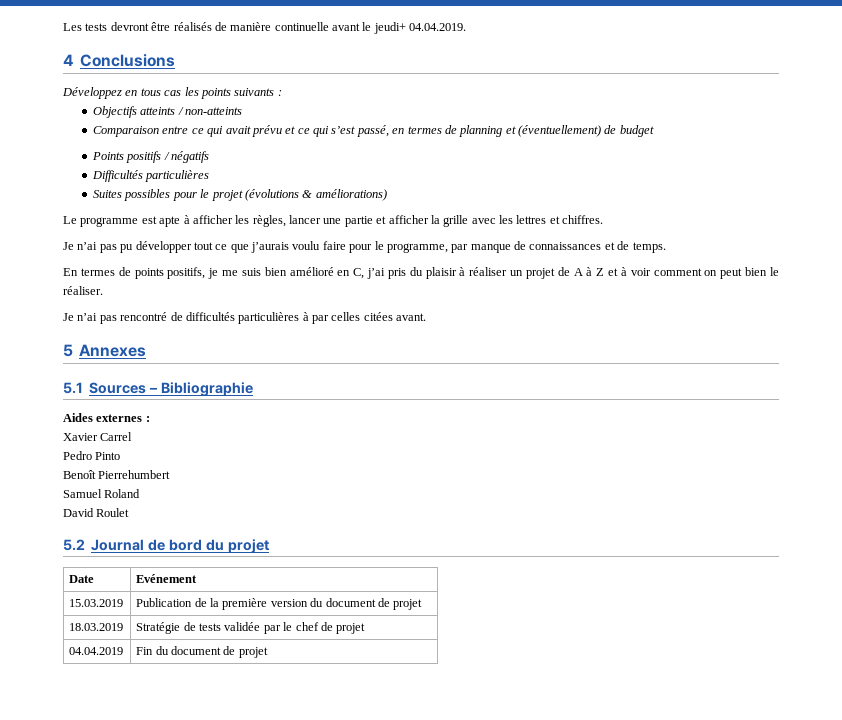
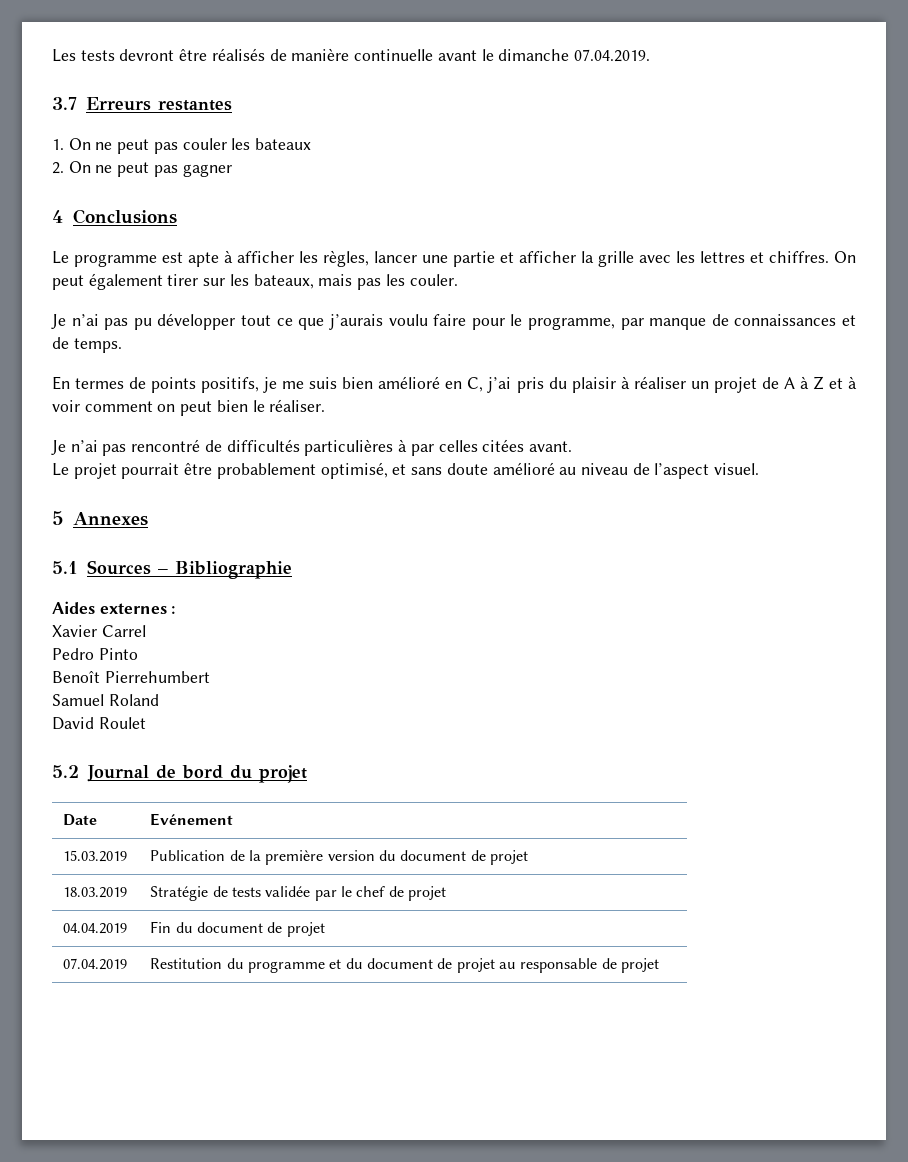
[373,22,467,34] [63,54,176,67] [62,87,282,99] [93,106,243,118] [93,125,654,137] [92,151,210,163] [92,170,210,182] [93,189,387,201] jeudi+ 04.04.2019. // 4 Conclusions // Développez en tous cas les points suivants : // Objectifs atteints / non-atteints // Comparaison entre ce qui avait prévu et ce qui s’est passé, en termes de planning et (éventuellement) de budget // Points positifs / négatifs // Difficultés particulières // Suites possibles pour le projet (évolutions & améliorations) -> [498,49,650,62] [52,97,232,111] [52,138,312,154] [52,161,232,177] [52,209,177,224] dimanche 07.04.2019. // 3.7 Erreurs restantes // 1. On ne peut pas couler les bateaux // 2. On ne peut pas gagner // 4 Conclusions
(604, 219) none -> [834,251,856,263] [52,273,458,290] On peut également tirer sur les bateaux, mais pas les couler.
(427, 317) none -> [52,462,760,479] // Le projet pourrait être probablement optimisé, et sans doute amélioré au niveau de l’aspect visuel.
(268, 652) none -> [63,958,128,970] [150,958,659,973] // 07.04.2019 | Restitution du programme et du document de projet au responsable de projet

